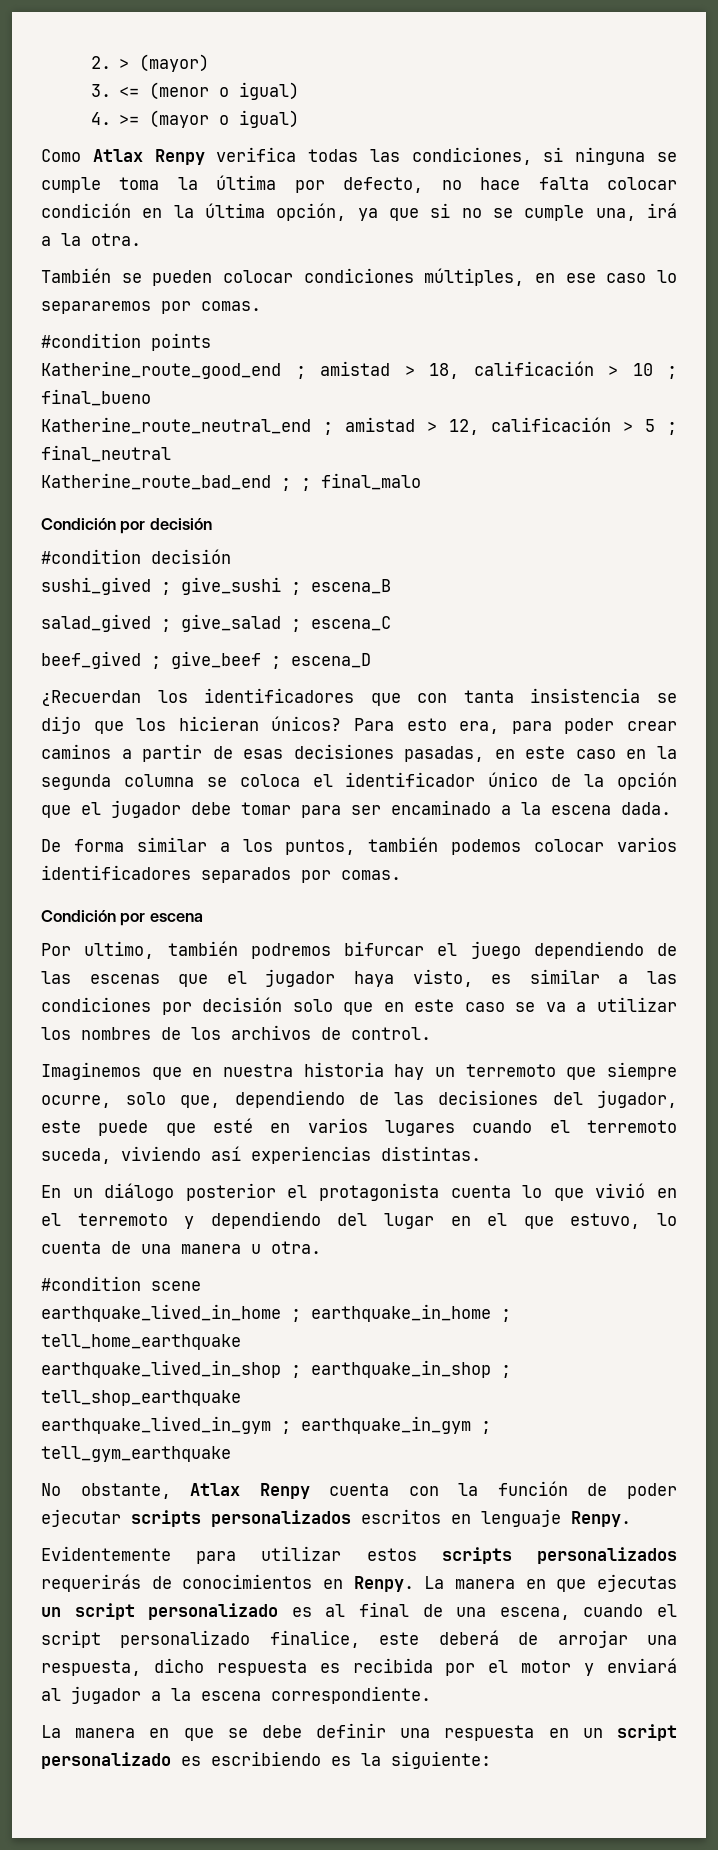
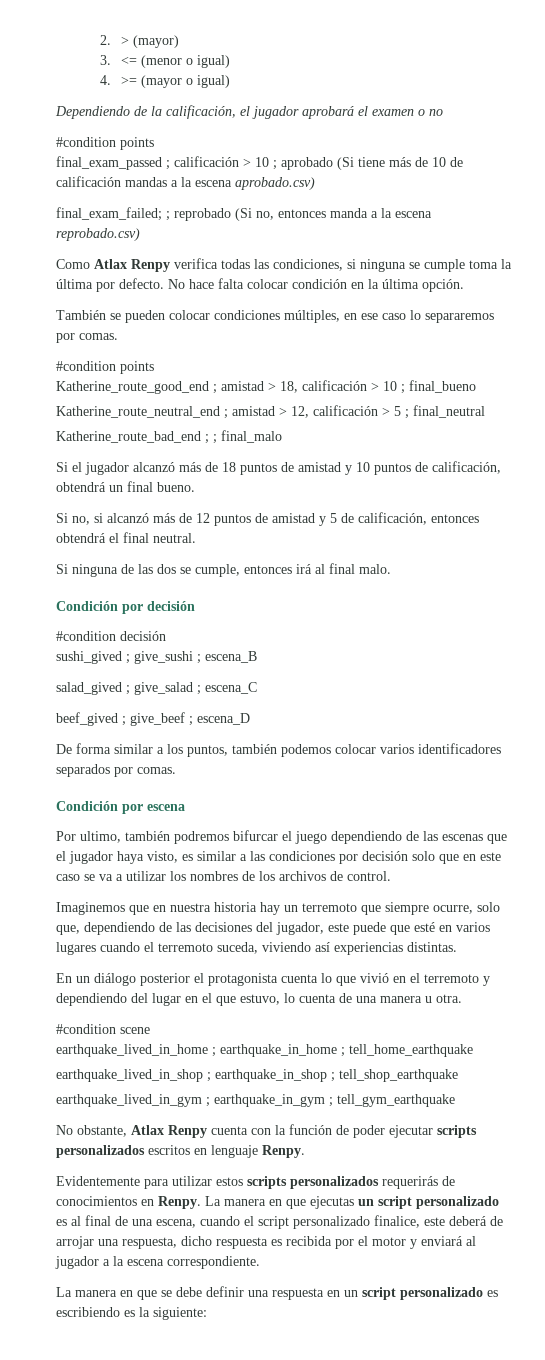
(300, 119) none -> [55,105,443,119] [56,137,154,150] [56,156,463,170] [56,176,315,190] [56,207,432,221] [56,228,140,241] // Dependiendo de la calificación, el jugador aprobará el examen o no // #condition points // final_exam_passed ; calificación > 10 ; aprobado (Si tiene más de 10 de calificación mandas a la escena aprobado.csv) // final_exam_failed; ; reprobado (Si no, entonces manda a la escena reprobado.csv)
[343,177,462,193] defecto, no -> [119,278,185,289] defecto. No
[276,203,677,221] [41,233,141,246] opción, ya que si no se cumple una, irá a la otra. -> [422,279,464,292] opción.
(421, 481) none -> [56,461,501,475] [56,481,195,492] [56,512,479,526] [56,532,196,543] [56,563,391,577] // Si el jugador alcanzó más de 18 puntos de amistad y 10 puntos de calificación, obtendrá un final bueno. // Si no, si alcanzó más de 12 puntos de amistad y 5 de calificación, entonces obtendrá el final neutral. // Si ninguna de las dos se cumple, entonces irá al final malo.
[41,688,677,706] [41,716,678,734] [41,744,677,762] [41,772,678,790] [41,800,671,818] // ¿Recuerdan los identificadores que con tanta insistencia se dijo que los hicieran únicos? Para esto era, para poder crear caminos a partir de esas decisiones pasadas, en este caso en la segunda columna se coloca el identificador único de la opción que el jugador debe tomar para ser encaminado a la escena dada. -> (250, 719) none

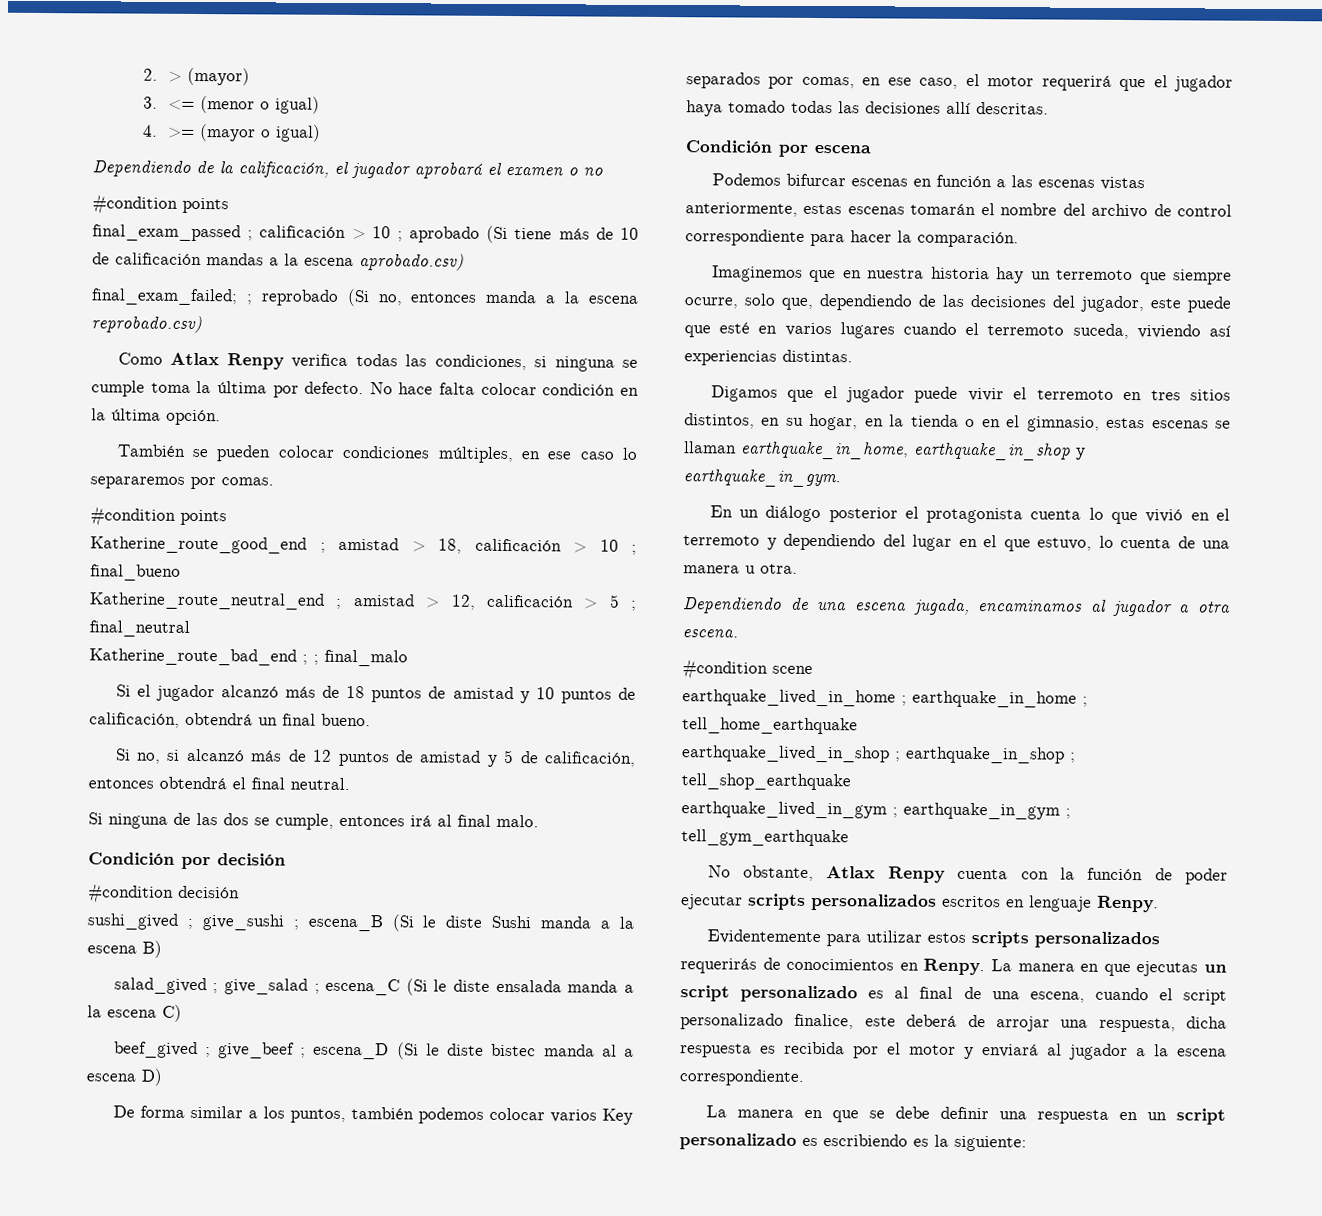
(257, 657) none -> [391,914,636,932] [87,940,162,958] (Si le diste Sushi manda a la escena B)
(257, 688) none -> [405,978,634,996] [87,1004,182,1022] (Si le diste ensalada manda a la escena C)
(250, 719) none -> [396,1042,634,1060] [86,1068,163,1086] (Si le diste bistec manda al a escena D)
[418,743,501,754] identificadores -> [602,1108,633,1125] Key
[137,767,176,774] [56,801,185,814] [56,830,507,844] [56,851,501,864] [56,871,391,881] comas. // Condición por escena // Por ultimo, también podremos bifurcar el juego dependiendo de las escenas que el jugador haya visto, es similar a las condiciones por decisión solo que en este caso se va a utilizar los nombres de los archivos de control. -> [801,73,1233,92] [686,100,1049,117] [685,140,871,157] [711,173,1145,191] [685,202,1232,219] [685,229,1019,248] comas, en ese caso, el motor requerirá que el jugador haya tomado todas las decisiones allí descritas. // Condición por escena // Podemos bifurcar escenas en función a las escenas vistas anteriormente, estas escenas tomarán el nombre del archivo de control correspondiente para hacer la comparación.
(457, 947) none -> [710,385,1231,403] [684,413,1231,432] [684,441,1086,461] [683,469,841,488] // Digamos que el jugador puede vivir el terremoto en tres sitios distintos, en su hogar, en la tienda o en el gimnasio, estas escenas se llaman earthquake_in_home, earthquake_in_shop y earthquake_in_gym.
(462, 998) none -> [682,597,1231,617] [682,629,738,638] // Dependiendo de una escena jugada, encaminamos al jugador a otra escena.
[181,1236,212,1246] dicho -> [1186,1016,1227,1029] dicha

